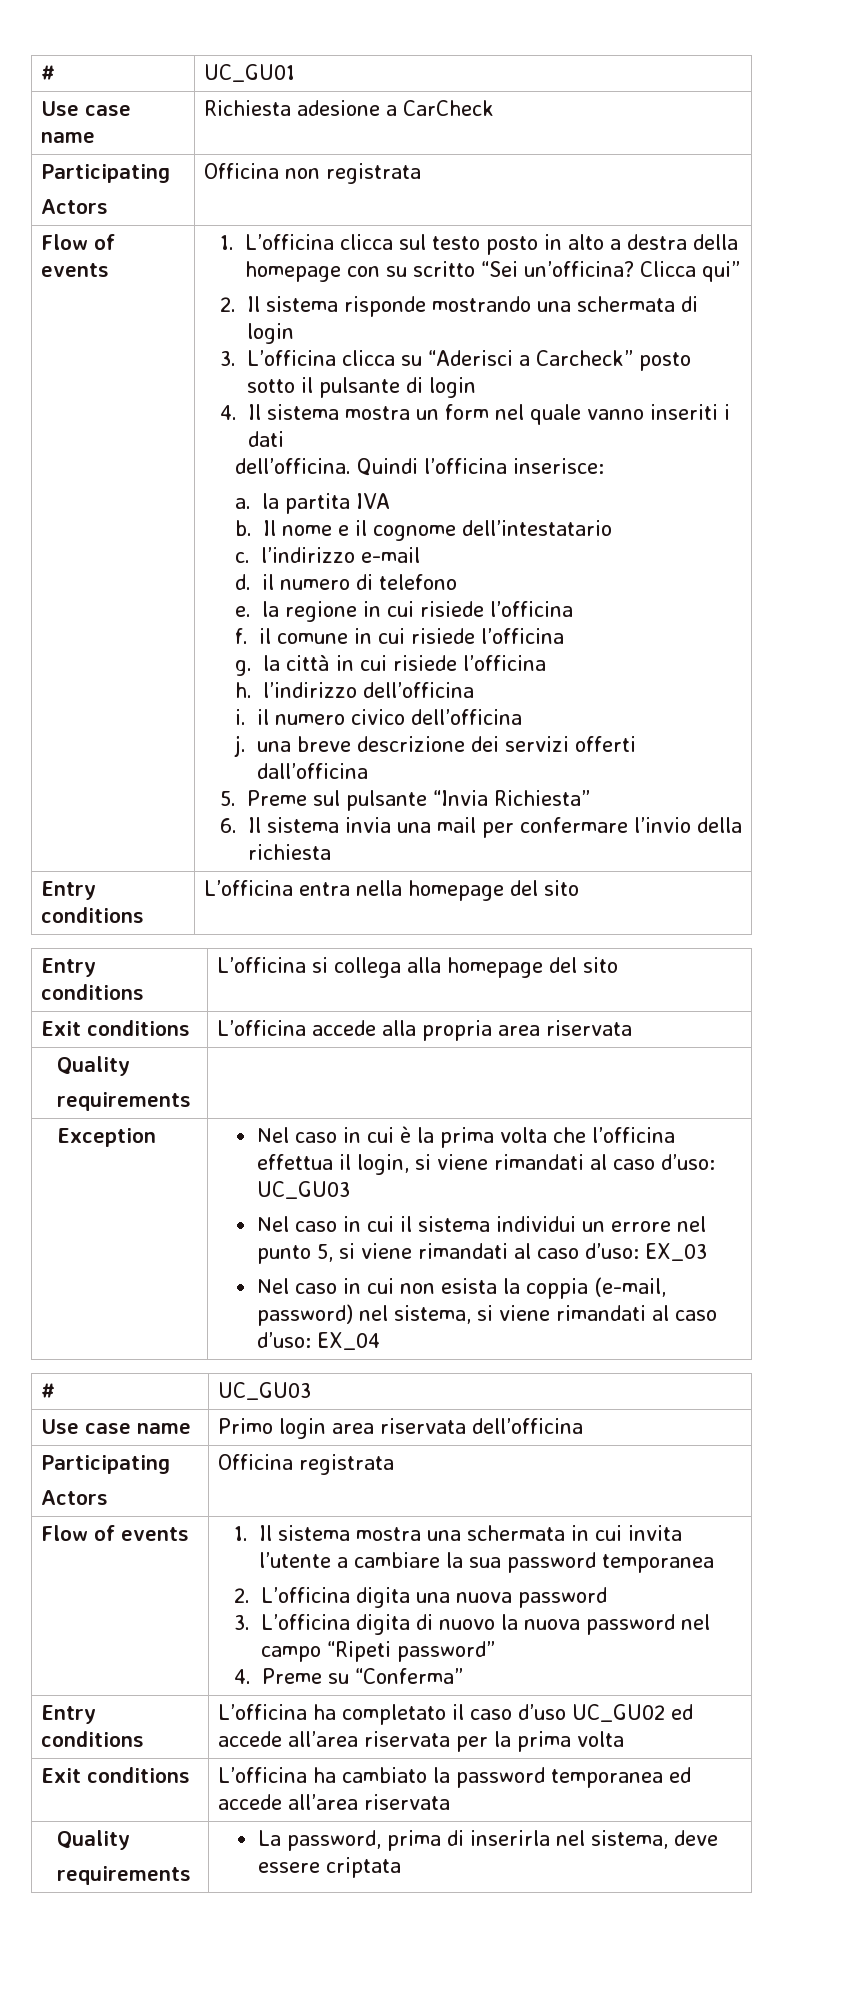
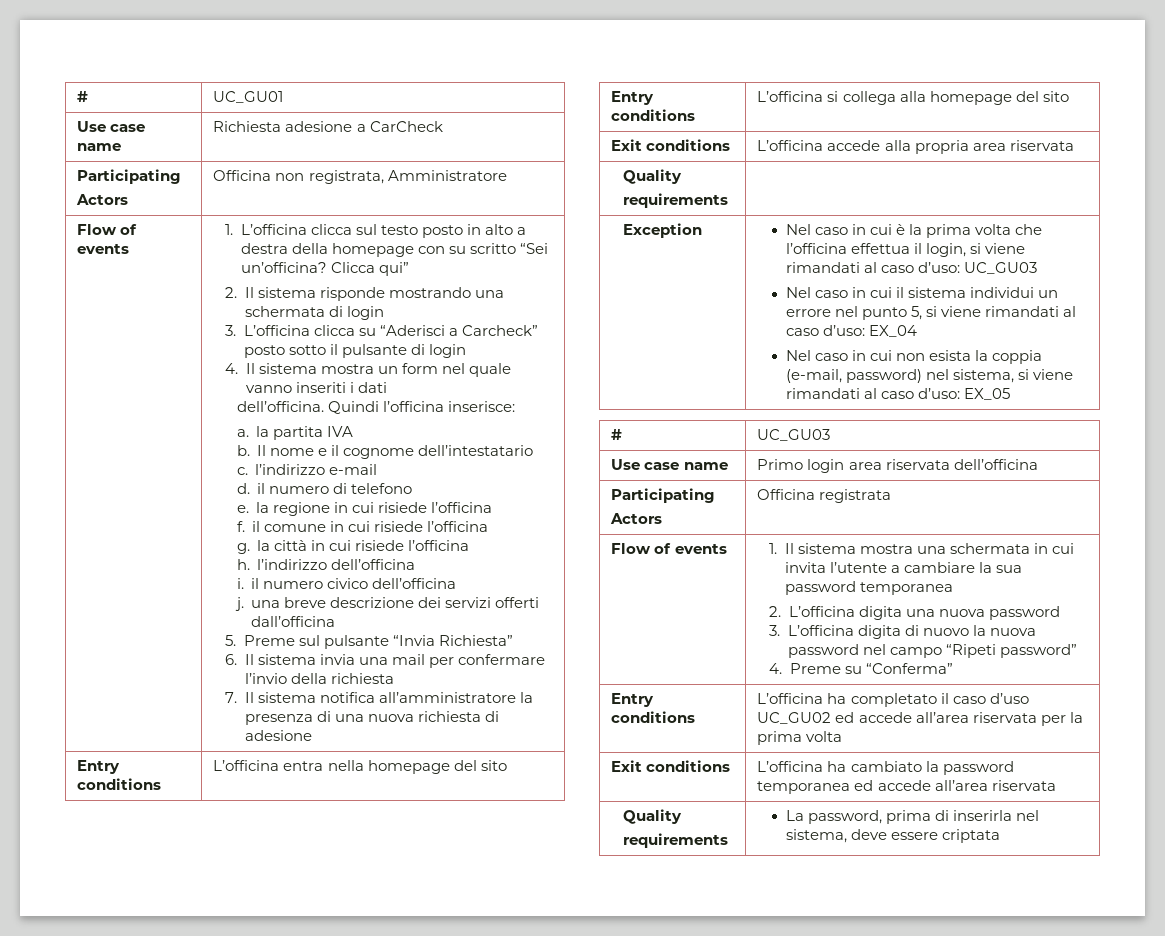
[325,163,421,184] registrata -> [308,170,507,184] registrata, Amministratore
(331, 852) none -> [225,692,533,703] [244,711,499,725] [244,730,312,741] // 7. Il sistema notifica all’amministratore la presenza di una nuova richiesta di adesione
[644,1243,707,1261] EX_03 -> [868,325,917,337] EX_04
[316,1332,380,1350] EX_04 -> [963,388,1010,400] EX_05

